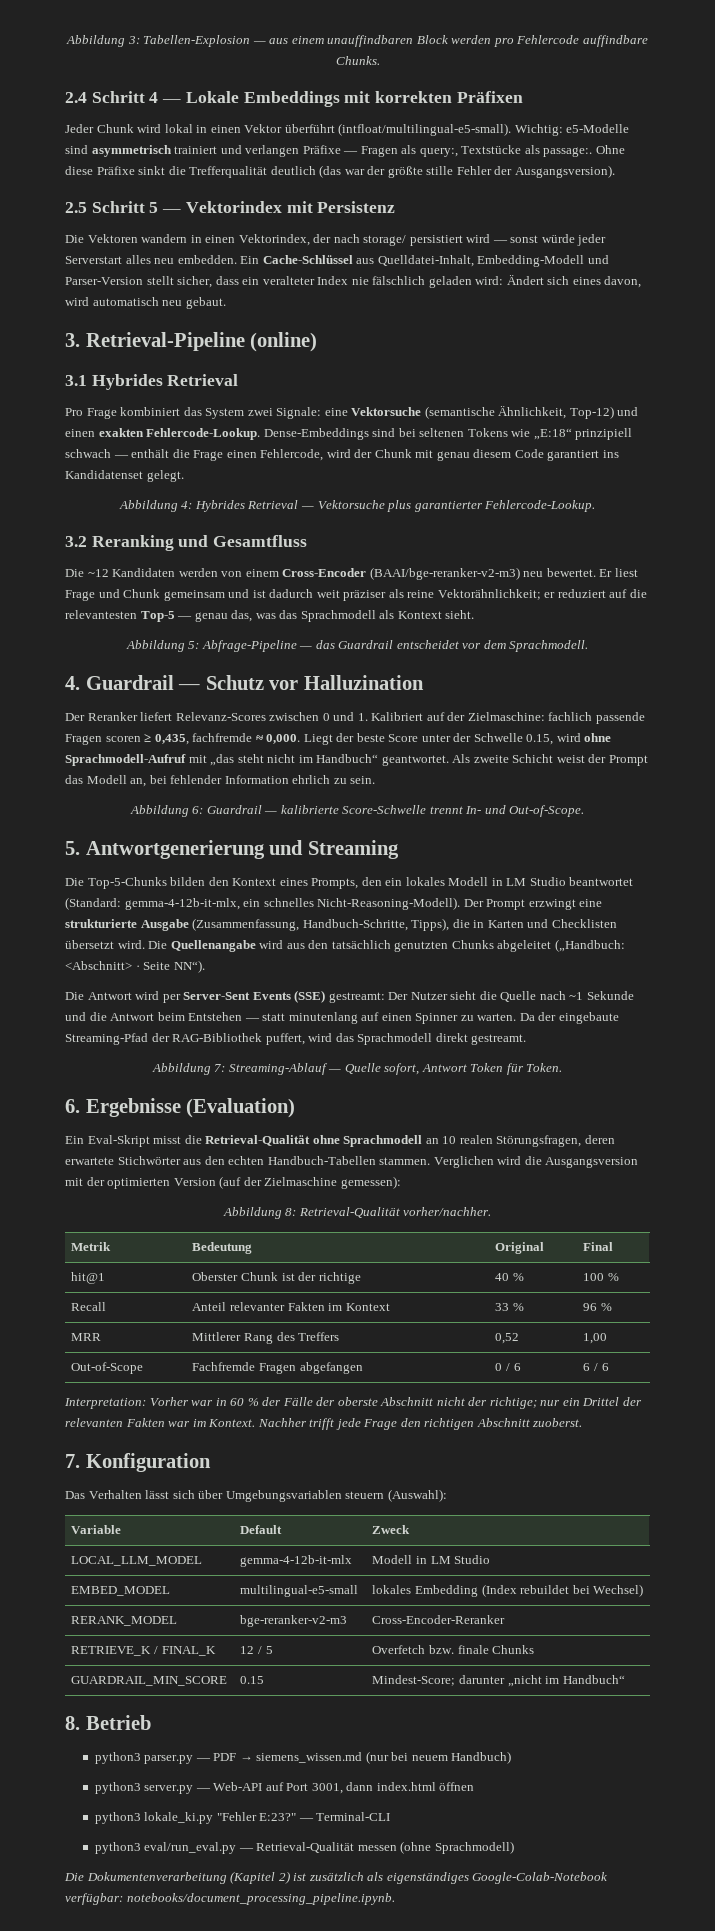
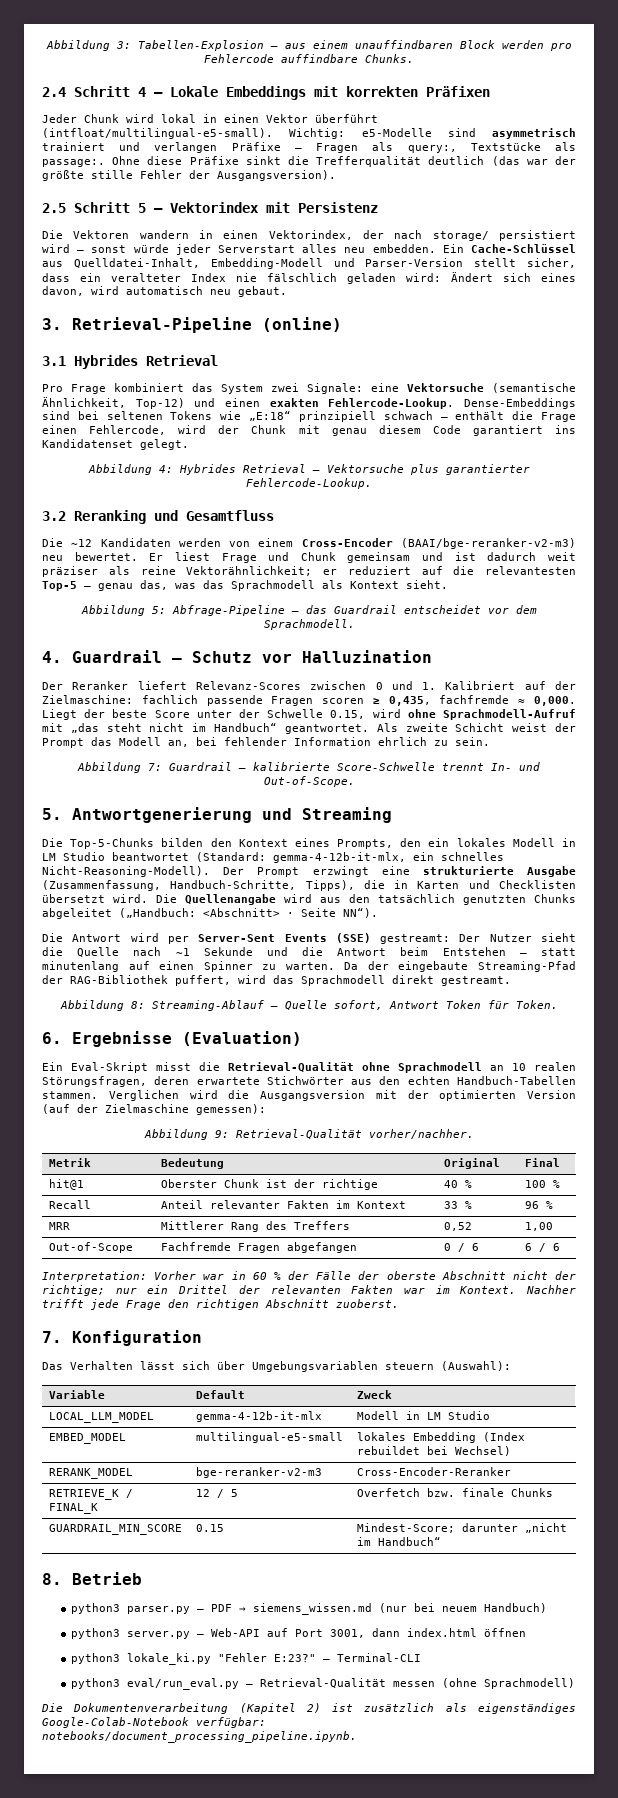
[192,806,204,814] 6: -> [148,763,162,771] 7:
[214,1064,226,1072] 7: -> [130,1001,145,1009] 8:
[285,1208,297,1216] 8: -> [214,1130,229,1138] 9:

